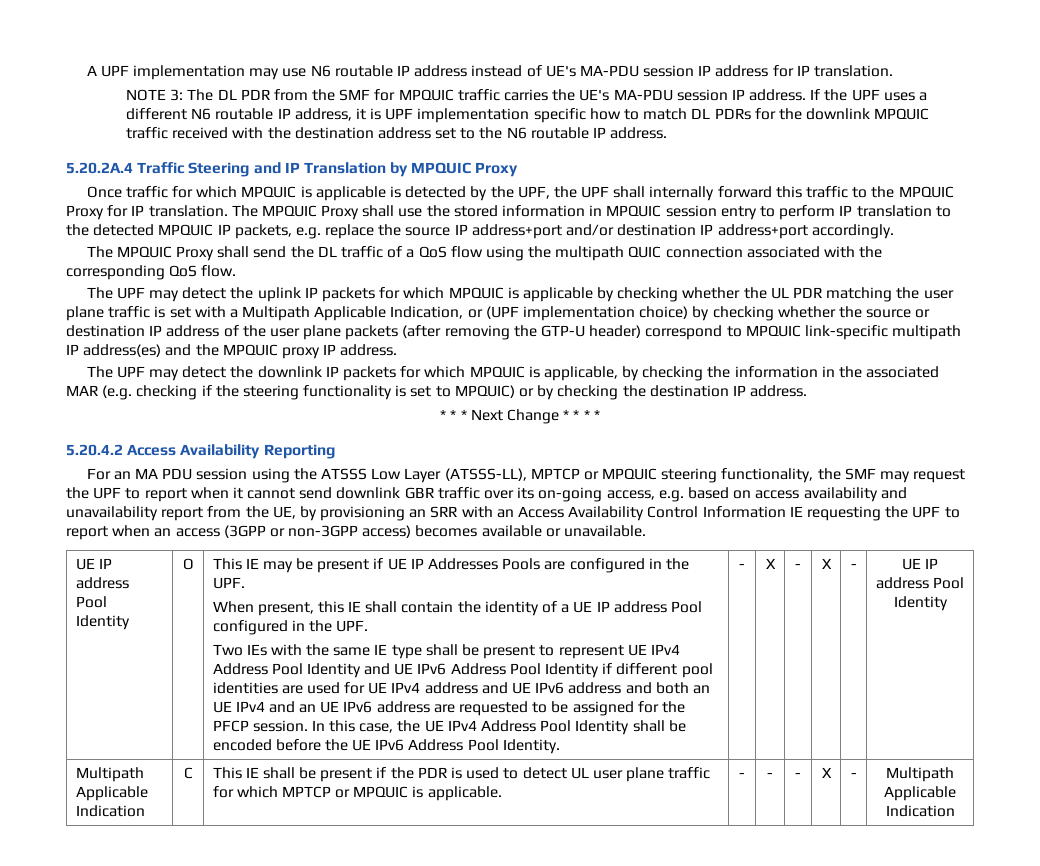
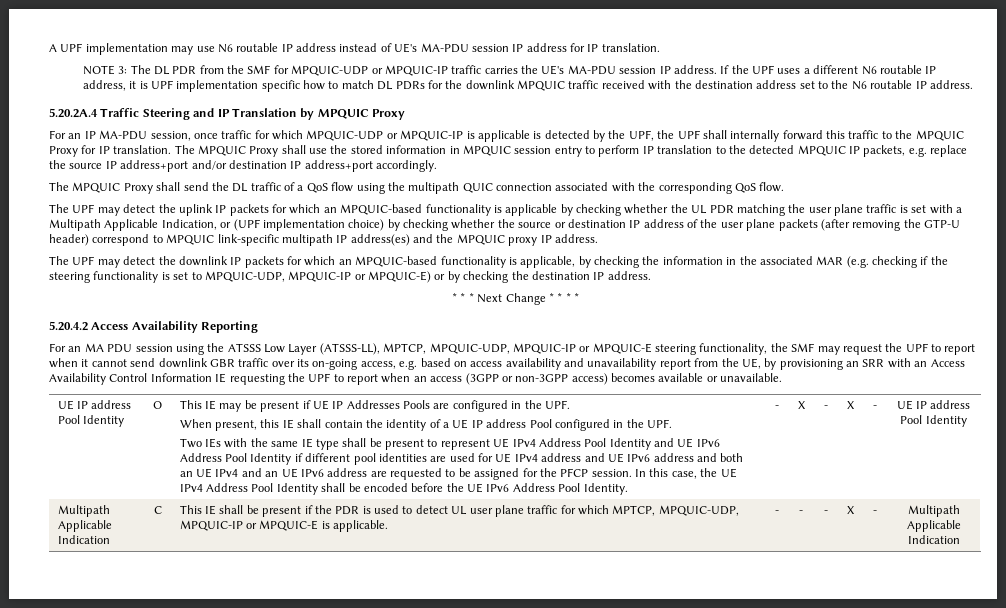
[398,89,454,101] MPQUIC -> [291,65,448,76] MPQUIC-UDP or MPQUIC-IP
[86,186,297,198] Once traffic for which MPQUIC -> [49,130,464,141] For an IP MA-PDU session, once traffic for which MPQUIC-UDP or MPQUIC-IP
[448,287,504,299] MPQUIC -> [323,204,491,216] an MPQUIC-based functionality
[469,366,525,378] MPQUIC -> [338,256,506,268] an MPQUIC-based functionality
[454,385,515,398] MPQUIC) -> [204,271,431,283] MPQUIC-UDP, MPQUIC-IP or MPQUIC-E)
[530,468,658,480] MPTCP or MPQUIC -> [383,343,652,354] MPTCP, MPQUIC-UDP, MPQUIC-IP or MPQUIC-E
[281,786,409,798] MPTCP or MPQUIC -> [612,505,739,516] [179,520,319,531] MPTCP, MPQUIC-UDP, MPQUIC-IP or MPQUIC-E

